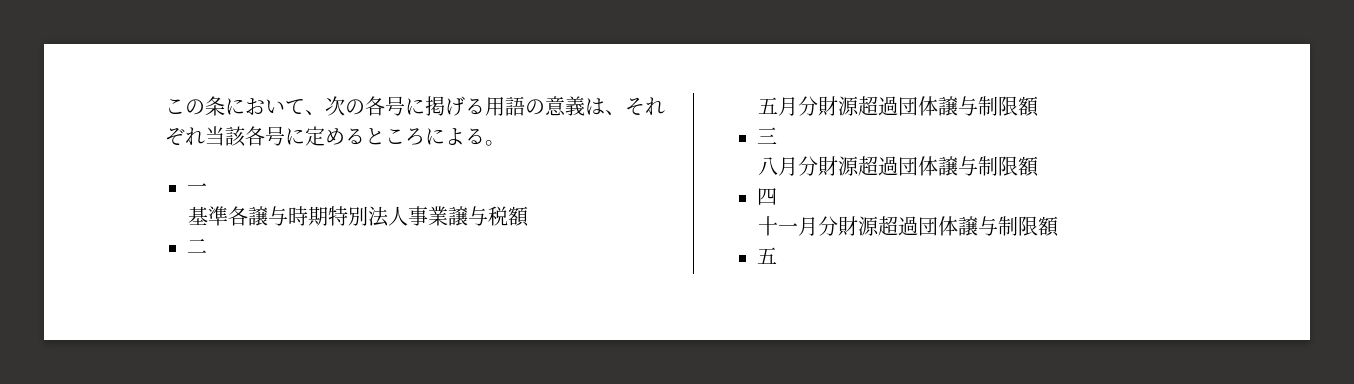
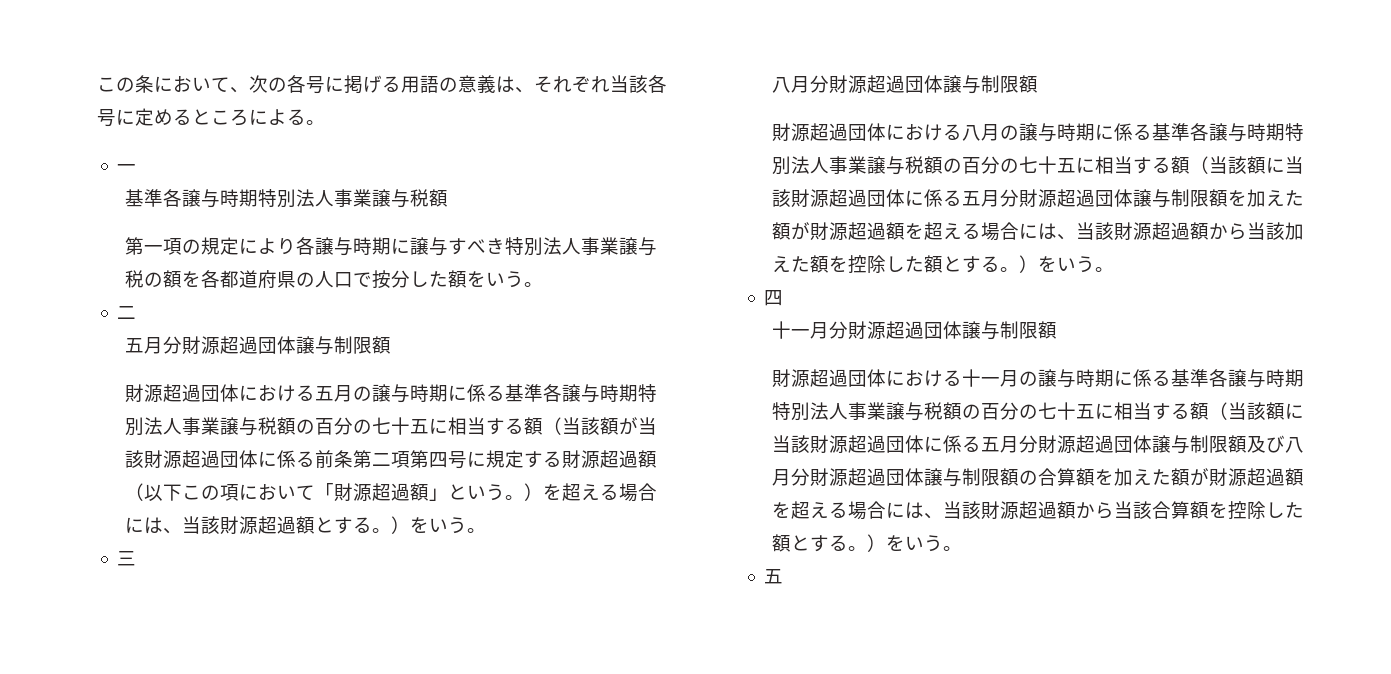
(530, 216) none -> [125,237,658,256] [125,270,544,289] // 第一項の規定により各譲与時期に譲与すべき特別法人事業譲与税の額を各都道府県の人口で按分した額をいう。
(1040, 106) none -> [125,384,658,403] [125,417,658,436] [125,450,658,469] [125,483,658,502] [125,516,487,535] // 財源超過団体における五月の譲与時期に係る基準各譲与時期特別法人事業譲与税額の百分の七十五に相当する額（当該額が当該財源超過団体に係る前条第二項第四号に規定する財源超過額（以下この項において「財源超過額」という。）を超える場合には、当該財源超過額とする。）をいう。
(1040, 166) none -> [772,123,1305,142] [772,156,1305,175] [772,189,1305,208] [772,222,1305,241] [772,255,1115,274] // 財源超過団体における八月の譲与時期に係る基準各譲与時期特別法人事業譲与税額の百分の七十五に相当する額（当該額に当該財源超過団体に係る五月分財源超過団体譲与制限額を加えた額が財源超過額を超える場合には、当該財源超過額から当該加えた額を控除した額とする。）をいう。
(1060, 226) none -> [772,369,1305,388] [772,402,1305,421] [772,435,1305,454] [772,468,1305,487] [772,501,1305,520] [772,534,963,552] // 財源超過団体における十一月の譲与時期に係る基準各譲与時期特別法人事業譲与税額の百分の七十五に相当する額（当該額に当該財源超過団体に係る五月分財源超過団体譲与制限額及び八月分財源超過団体譲与制限額の合算額を加えた額が財源超過額を超える場合には、当該財源超過額から当該合算額を控除した額とする。）をいう。

